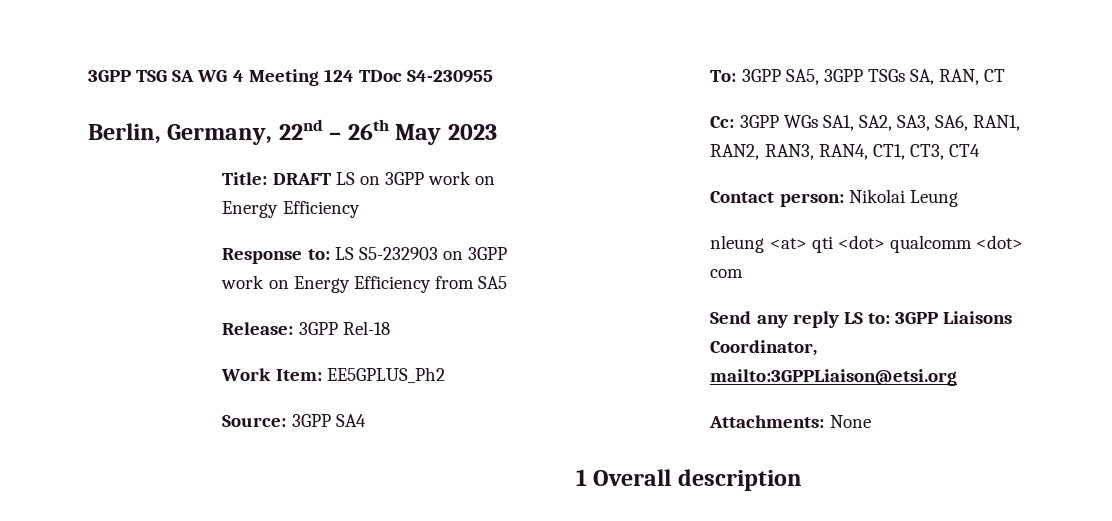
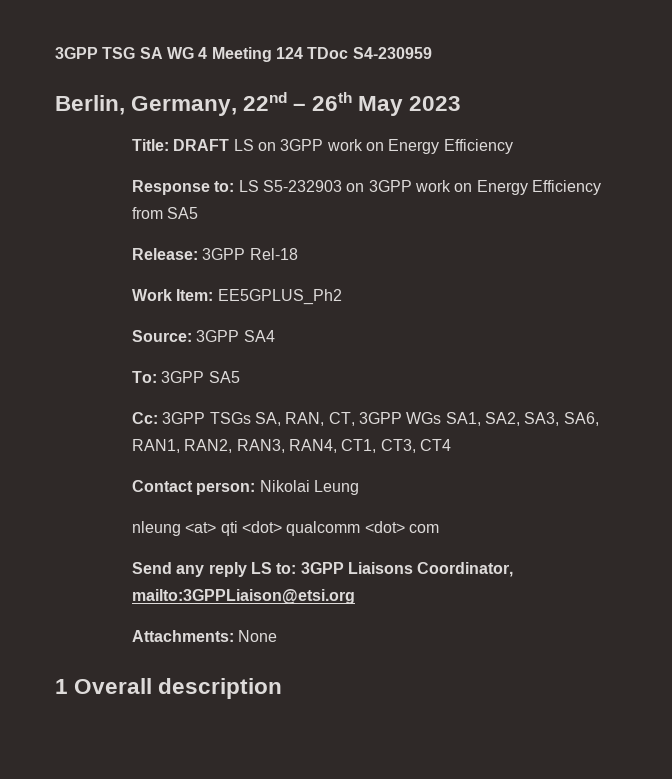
[407,70,494,83] S4-230955 -> [352,47,432,59] S4-230959
[785,69,819,85] SA5, -> [208,371,240,383] [132,412,159,424] SA5 // Cc:
[984,69,1006,82] [710,116,735,128] CT // Cc: -> [328,412,355,426] CT,

